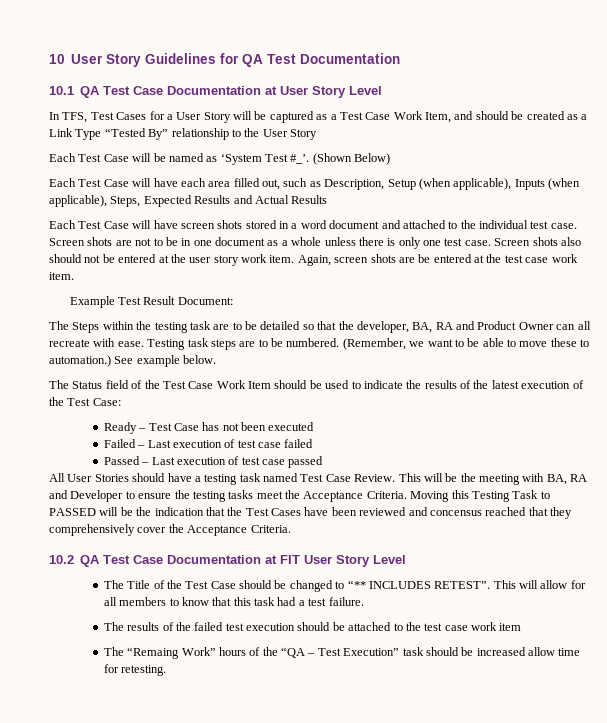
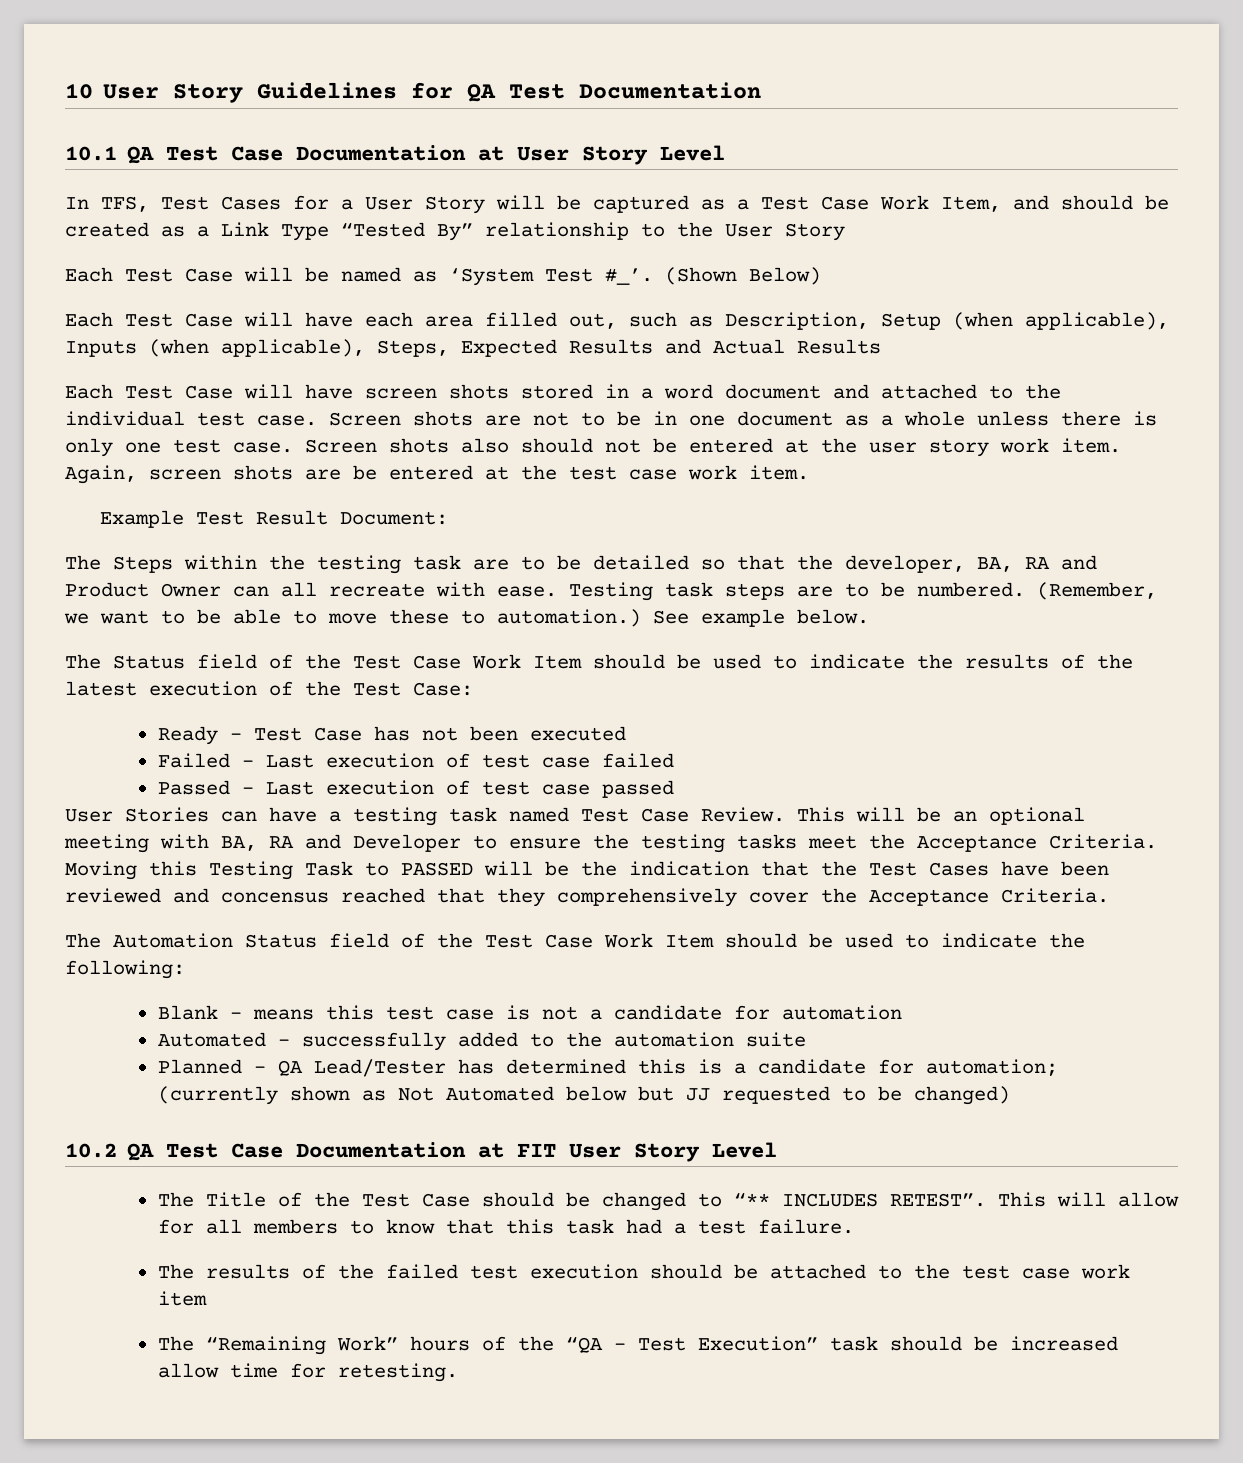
[49,473,65,482] All -> (674, 789) none
[132,473,166,482] should -> [221,811,257,822] can
[460,473,476,482] the -> [953,807,1085,825] an optional
(291, 529) none -> [65,933,1085,948] [65,960,185,979] [157,1005,902,1020] [157,1032,806,1051] [157,1059,1058,1077] [157,1086,1010,1105] // The Automation Status field of the Test Case Work Item should be used to indicate the following: // Blank – means this test case is not a candidate for automation // Automated – successfully added to the automation suite // Planned – QA Lead/Tester has determined this is a candidate for automation; (currently shown as Not Automated below but JJ requested to be changed)
[127,647,180,659] “Remaing -> [205,1336,326,1355] “Remaining

